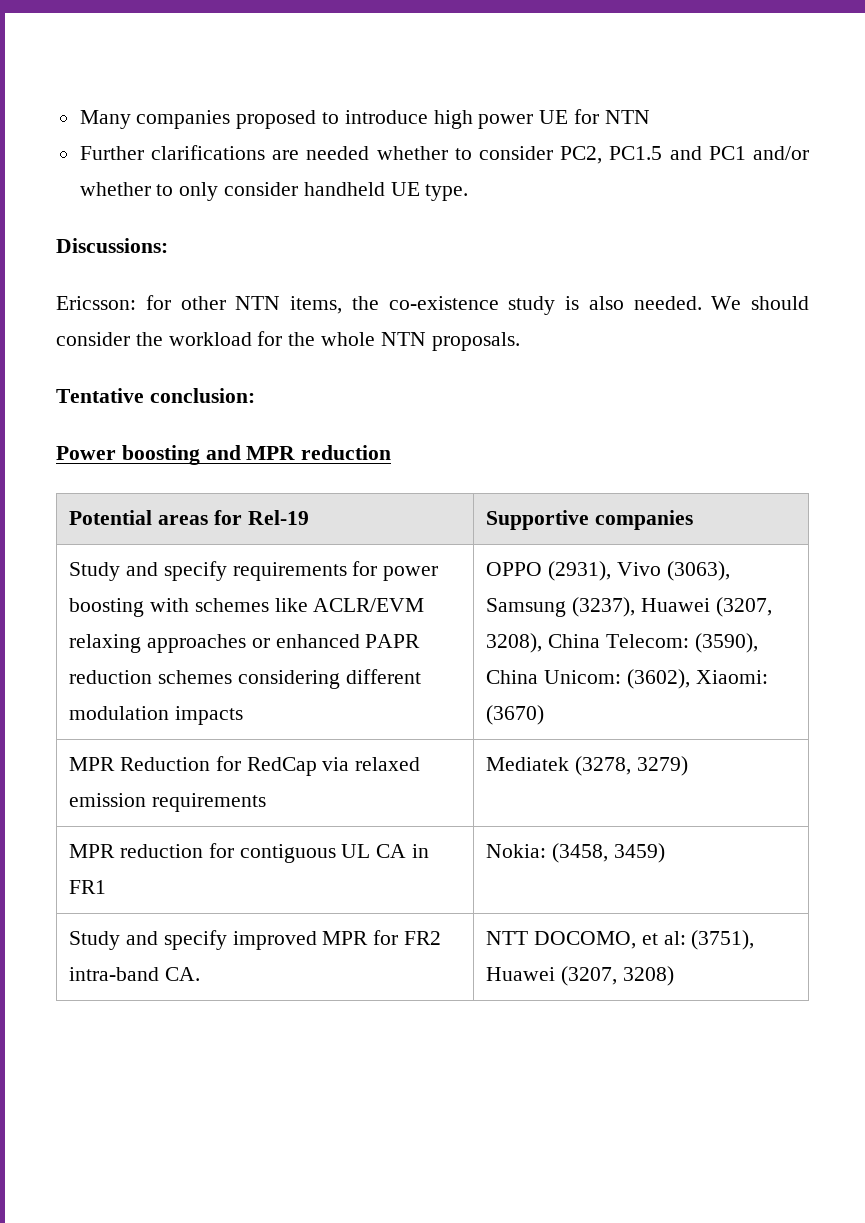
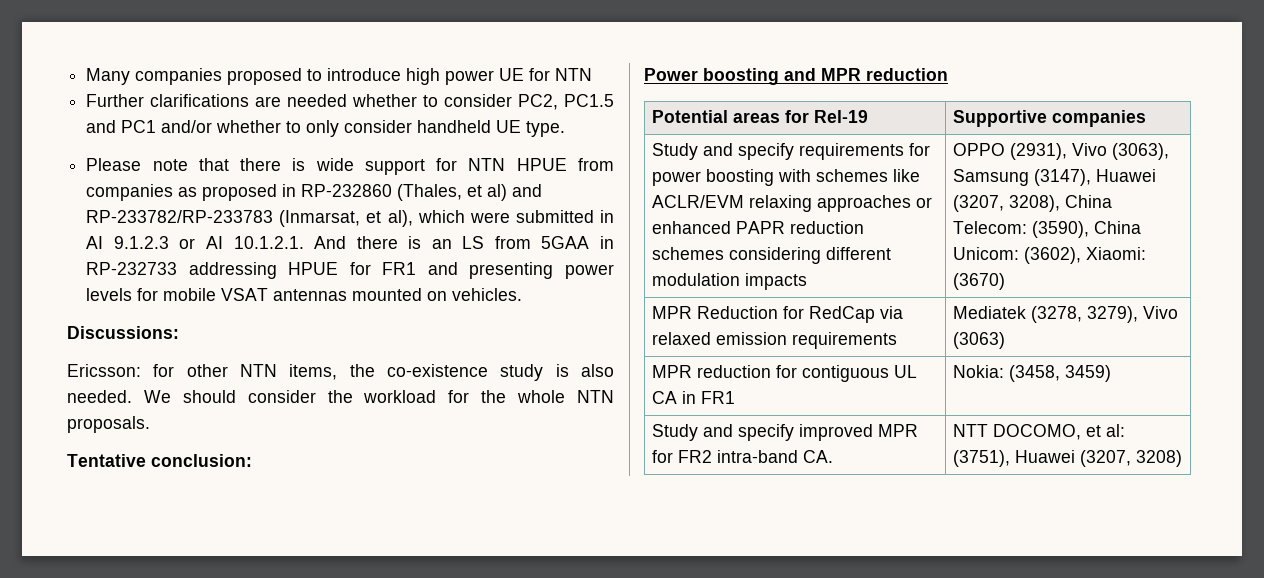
(469, 192) none -> [86,158,614,175] [86,184,543,201] [86,210,614,227] [86,236,614,249] [86,262,614,279] [86,288,523,301] // Please note that there is wide support for NTN HPUE from companies as proposed in RP-232860 (Thales, et al) and RP-233782/RP-233783 (Inmarsat, et al), which were submitted in AI 9.1.2.3 or AI 10.1.2.1. And there is an LS from 5GAA in RP-232733 addressing HPUE for FR1 and presenting power levels for mobile VSAT antennas mounted on vehicles.
[572,597,636,617] (3237), -> [1034,169,1092,186] (3147),
[636,756,688,776] 3279) -> [1087,306,1179,323] [953,332,1006,349] 3279), Vivo (3063)

